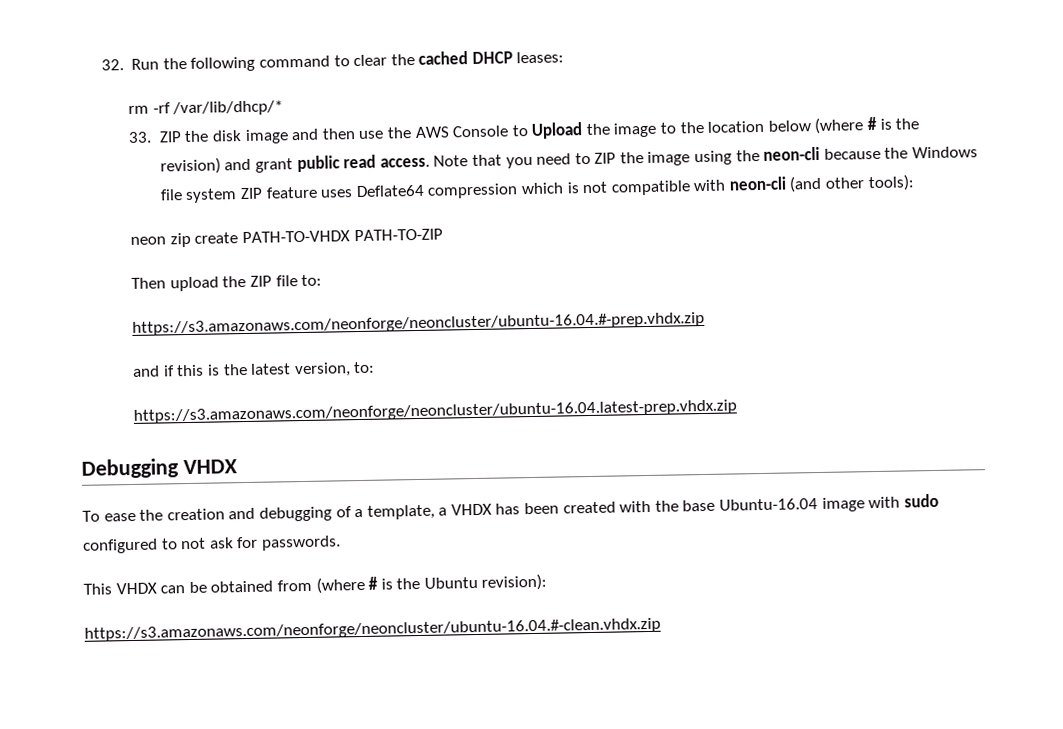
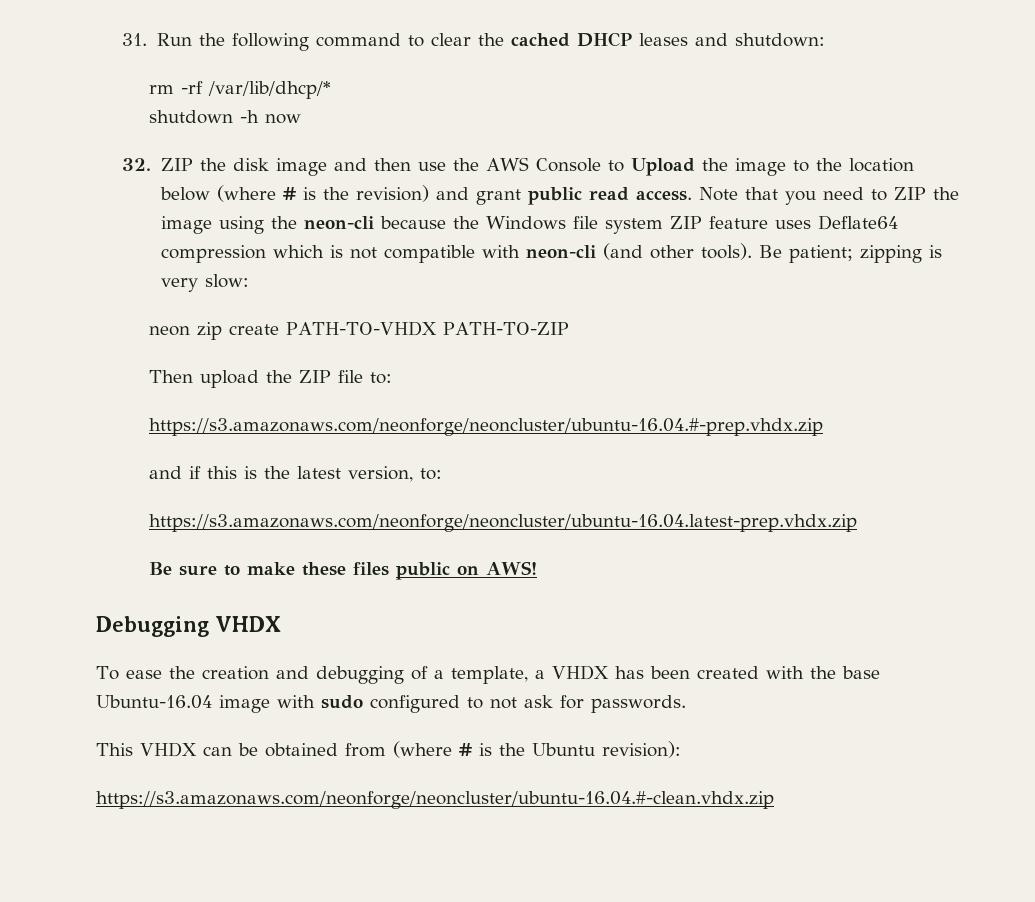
[100,59,124,71] 32. -> [122,33,148,46] 31.
[516,51,565,64] leases: -> [638,33,825,47] leases and shutdown:
[128,131,153,143] 33. -> [148,110,301,124] [122,158,152,171] shutdown -h now // 32.
[867,174,915,192] tools): -> [700,243,942,263] [160,274,249,292] tools). Be patient; zipping is very slow:
(738, 411) none -> [148,561,537,580] // Be sure to make these files public on AWS!

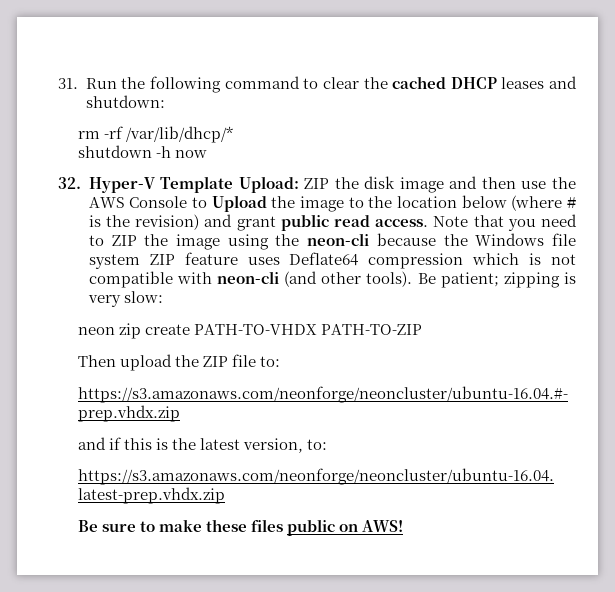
(152, 164) none -> [88,176,299,193] Hyper-V Template Upload:
[96,616,281,637] [96,665,880,684] [96,695,686,713] [96,741,681,758] [96,791,774,809] // Debugging VHDX // To ease the creation and debugging of a template, a VHDX has been created with the base Ubuntu-16.04 image with sudo configured to not ask for passwords. // This VHDX can be obtained from (where # is the Ubuntu revision): // https://s3.amazonaws.com/neonforge/neoncluster/ubuntu-16.04.#-clean.vhdx.zip -> (404, 526) none

